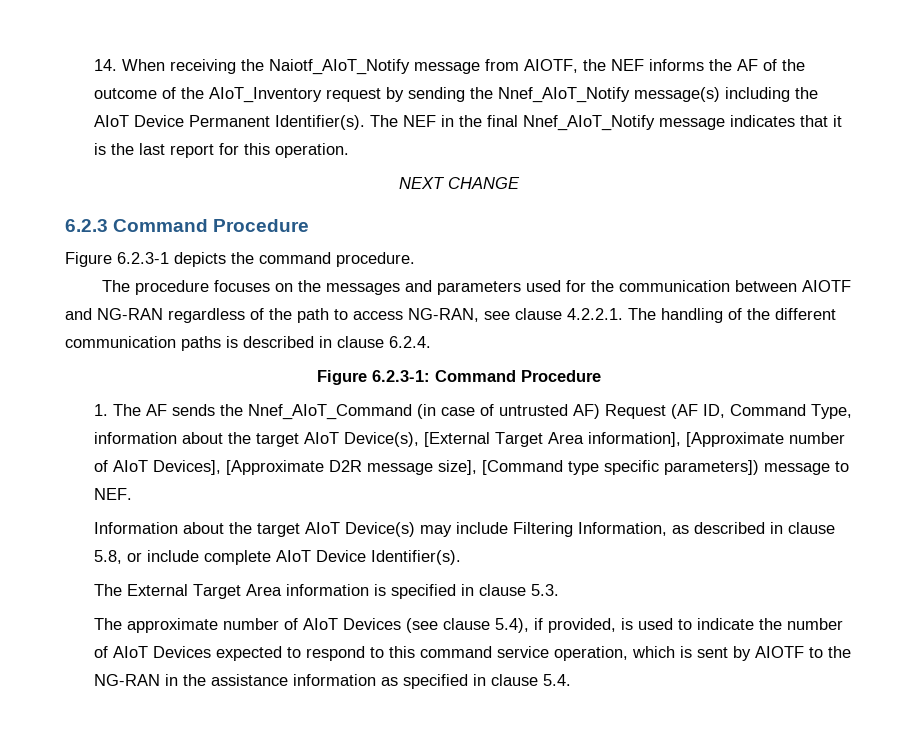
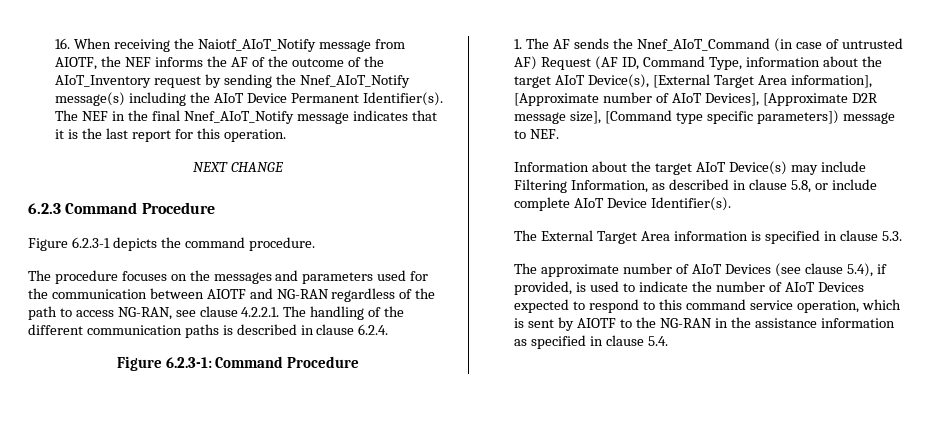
[93,59,117,71] 14. -> [55,38,71,49] 16.

